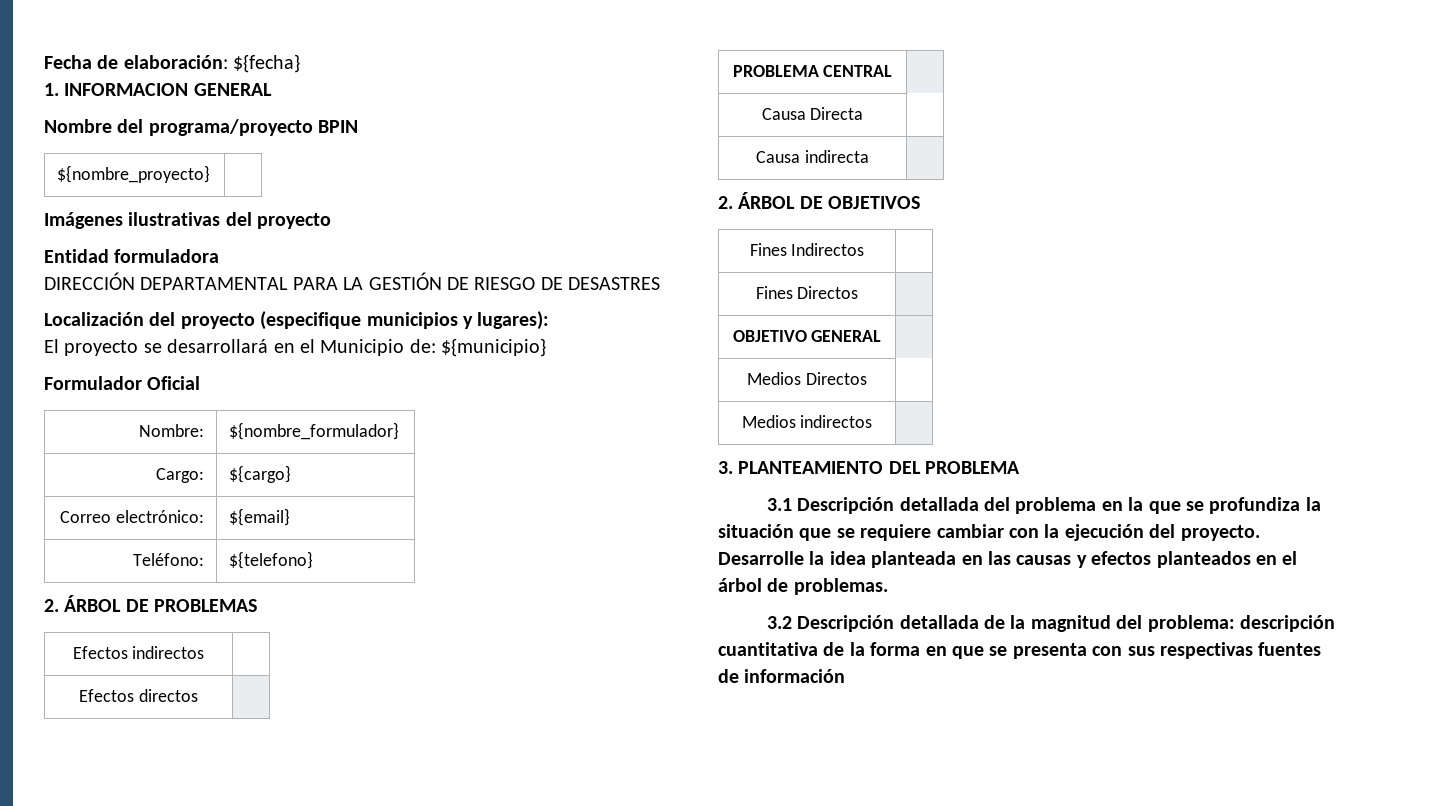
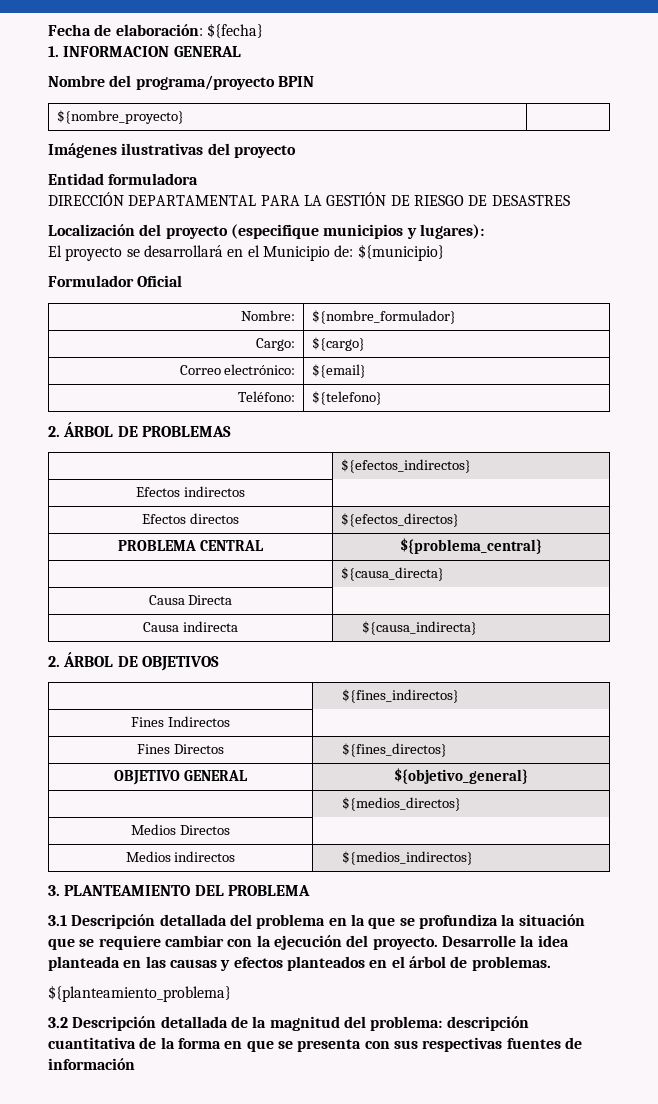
(258, 605) none -> [340,459,471,473] // | ${efectos_indirectos}
(198, 695) none -> [340,513,459,527] ${efectos_directos}
(893, 71) none -> [400,538,542,554] [340,567,444,581] ${problema_central} // | ${causa_directa}
(869, 156) none -> [362,621,478,635] ${causa_indirecta}
(921, 202) none -> [342,689,460,703] // | ${fines_indirectos}
(859, 292) none -> [342,743,448,757] ${fines_directos}
(882, 336) none -> [394,768,528,784] [342,797,462,811] ${objetivo_general} // | ${medios_directos}
(873, 421) none -> [342,851,474,865] ${medios_indirectos}
(888, 586) none -> [48,985,231,1002] // ${planteamiento_problema}

